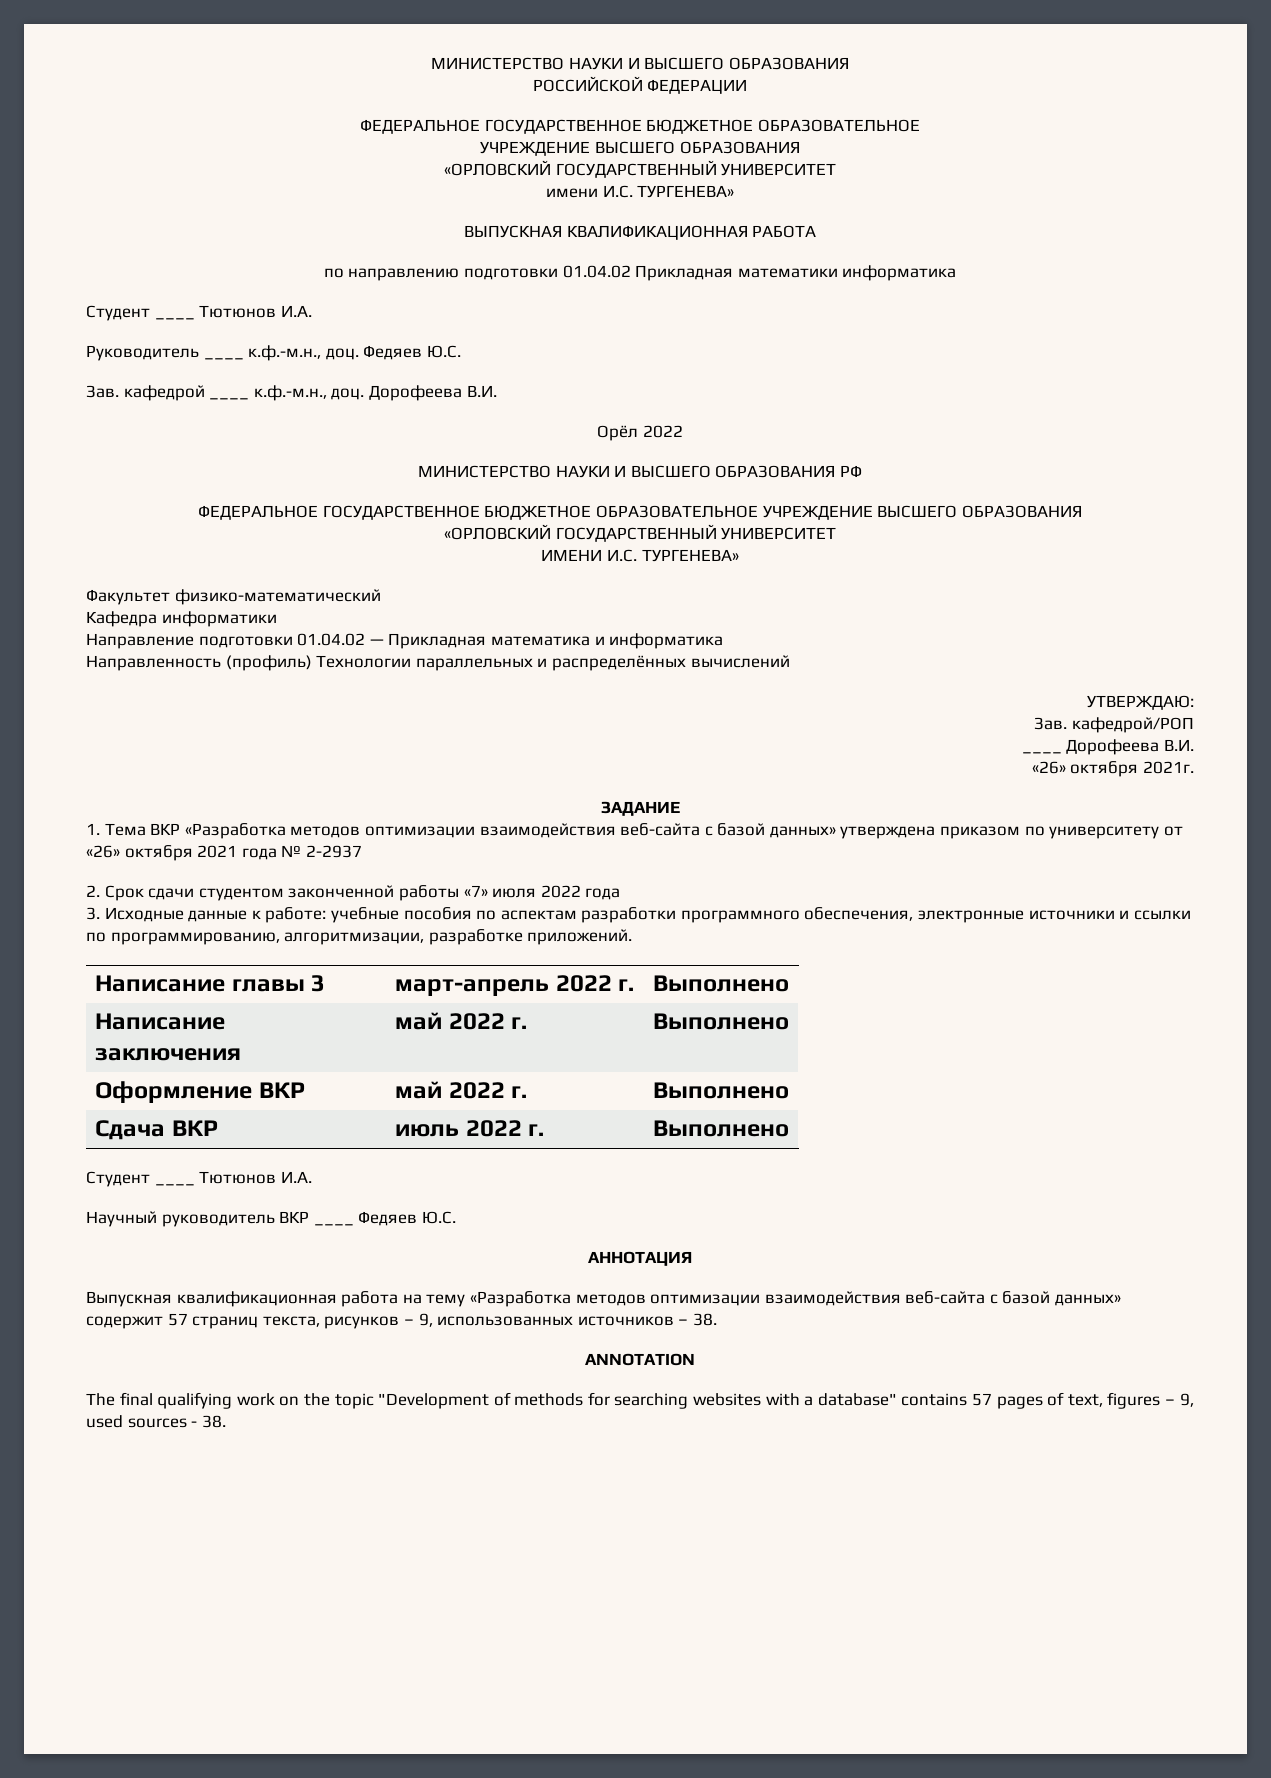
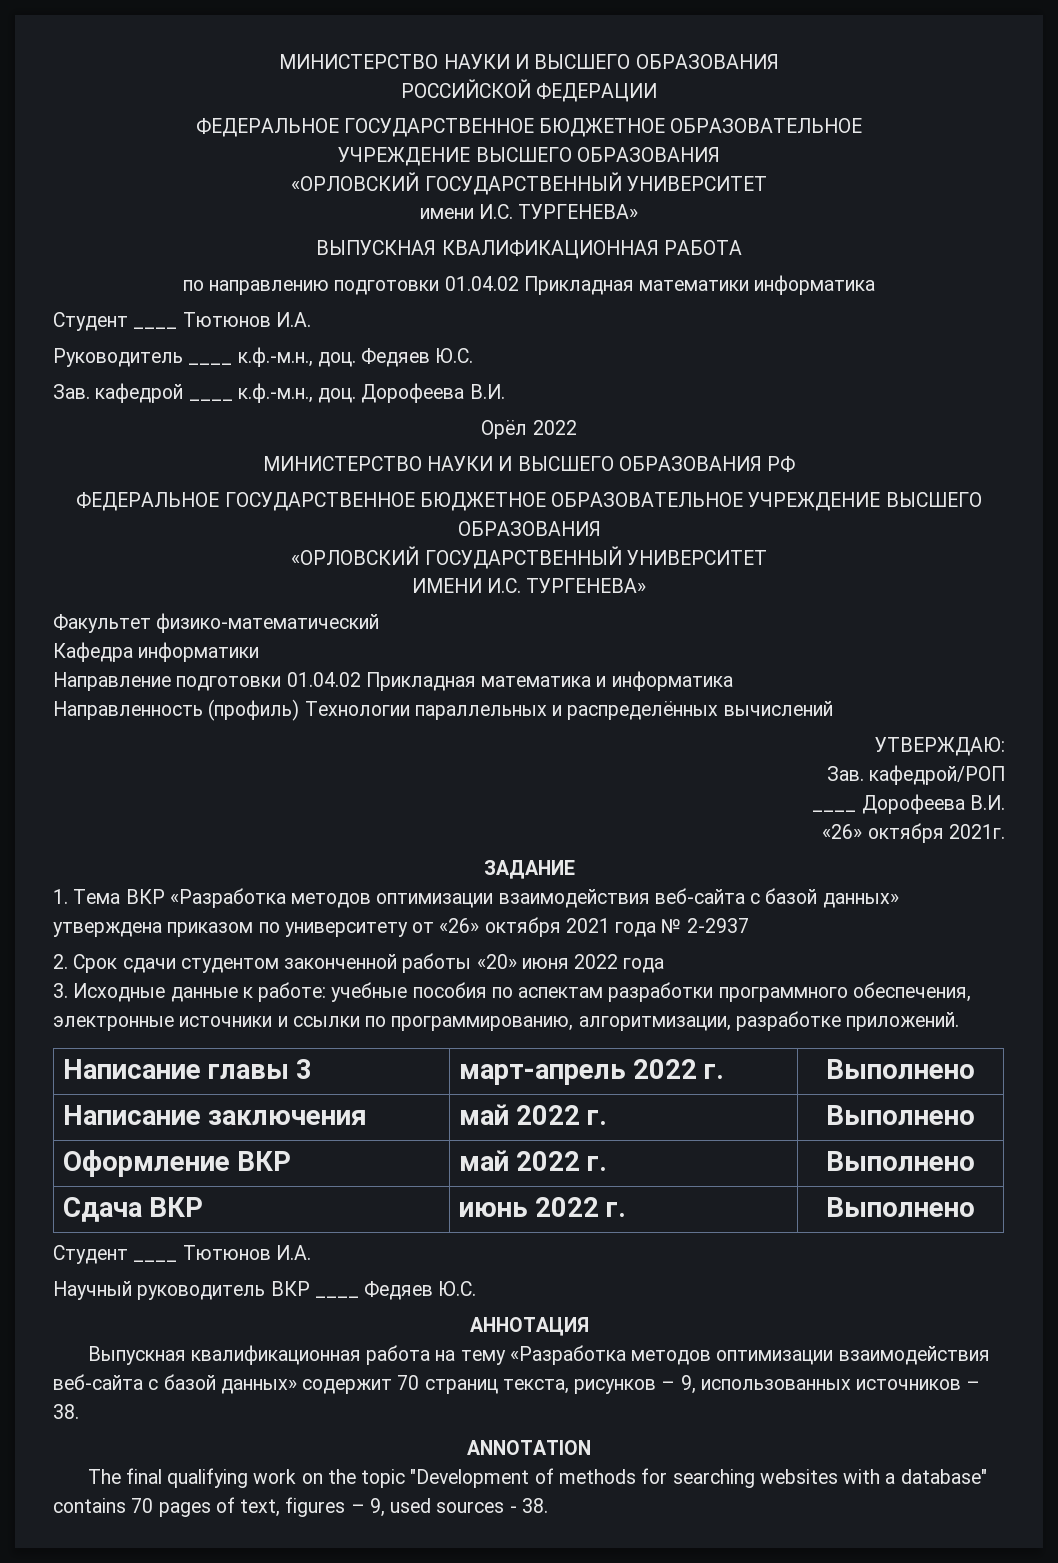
[369,639,384,645] — -> (361, 679) none
[463,885,537,898] «7» июля -> [476,954,569,969] «20» июня
[395,1124,460,1137] июль -> [458,1202,528,1217] июнь
[167,1313,188,1326] 57 -> [397,1375,420,1390] 70
[972,1393,993,1406] 57 -> [131,1498,154,1513] 70

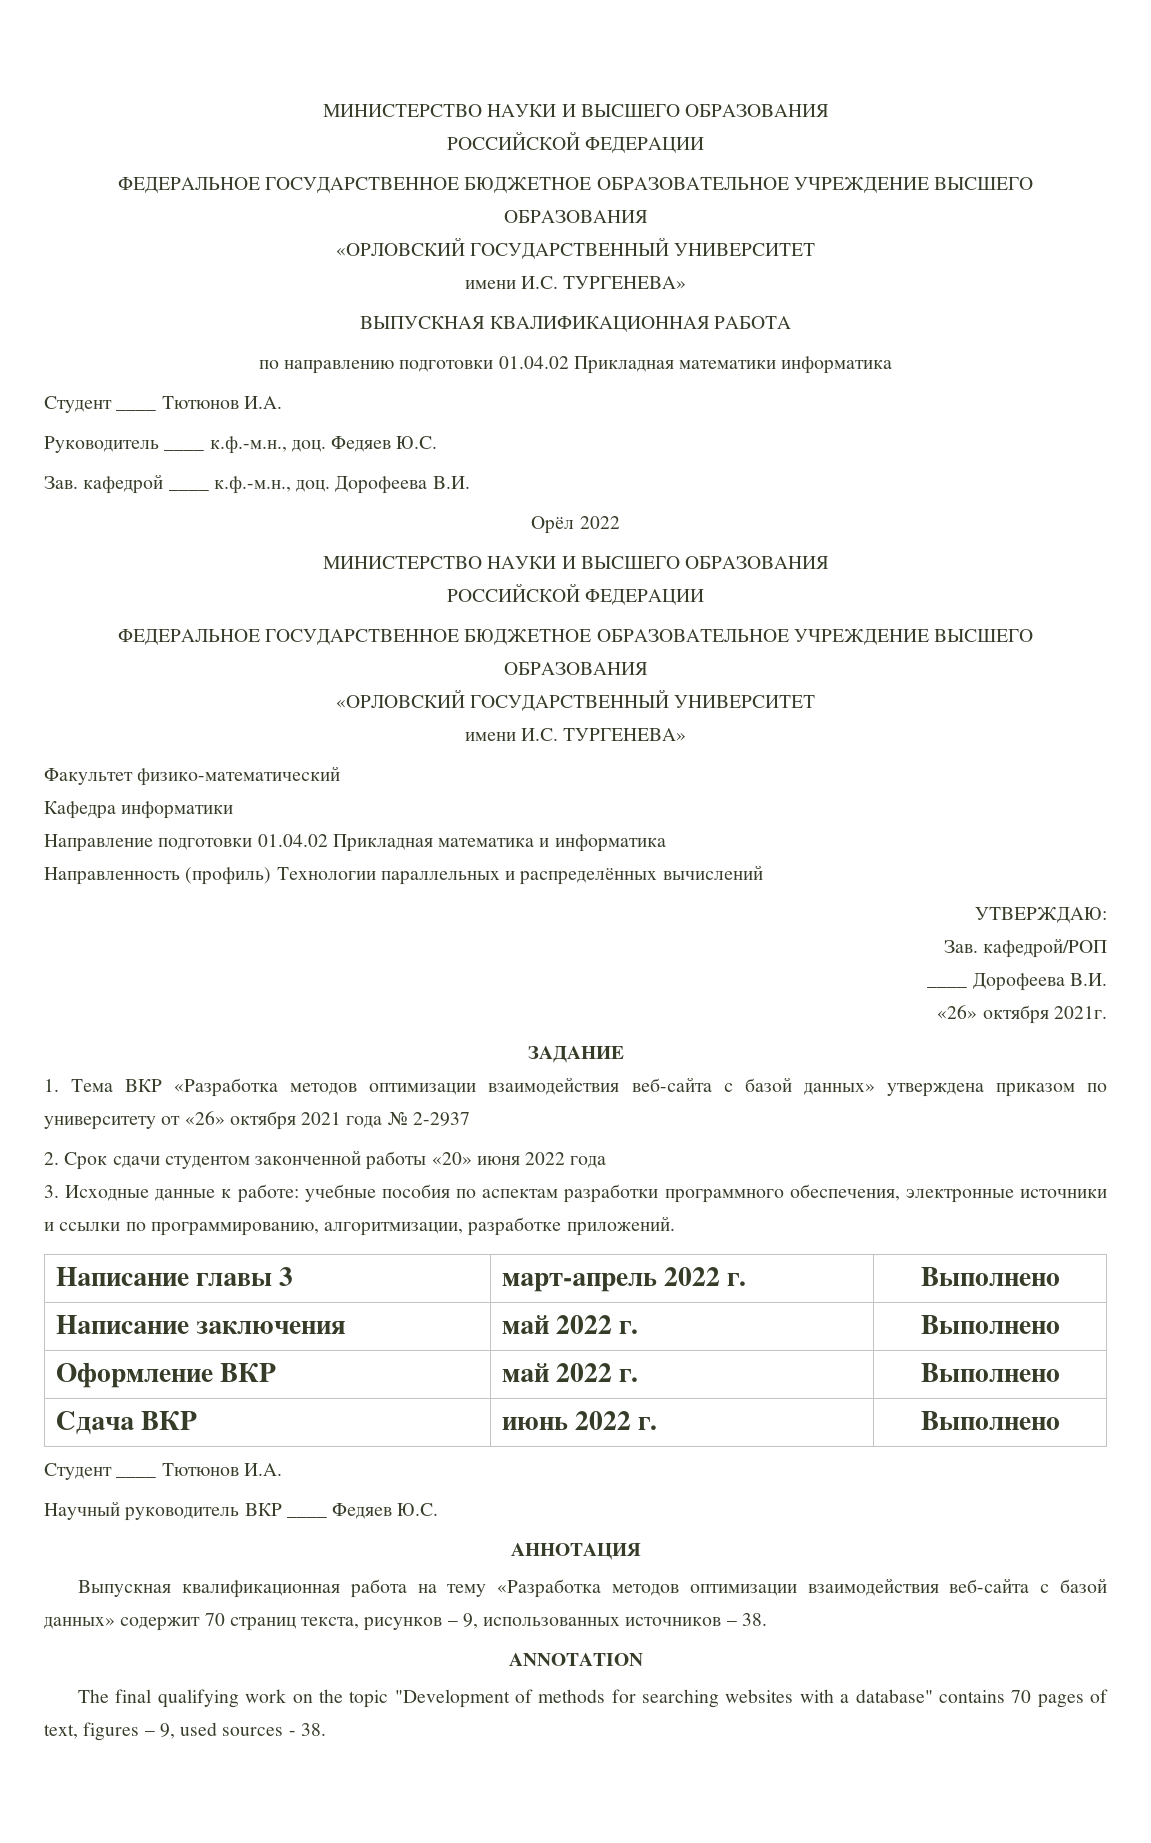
(863, 125) // -> (789, 183) none
[767,456,796,472] РФ -> [446,583,705,605] // РОССИЙСКОЙ ФЕДЕРАЦИИ
[411,578,482,593] ИМЕНИ -> [464,732,516,741] имени

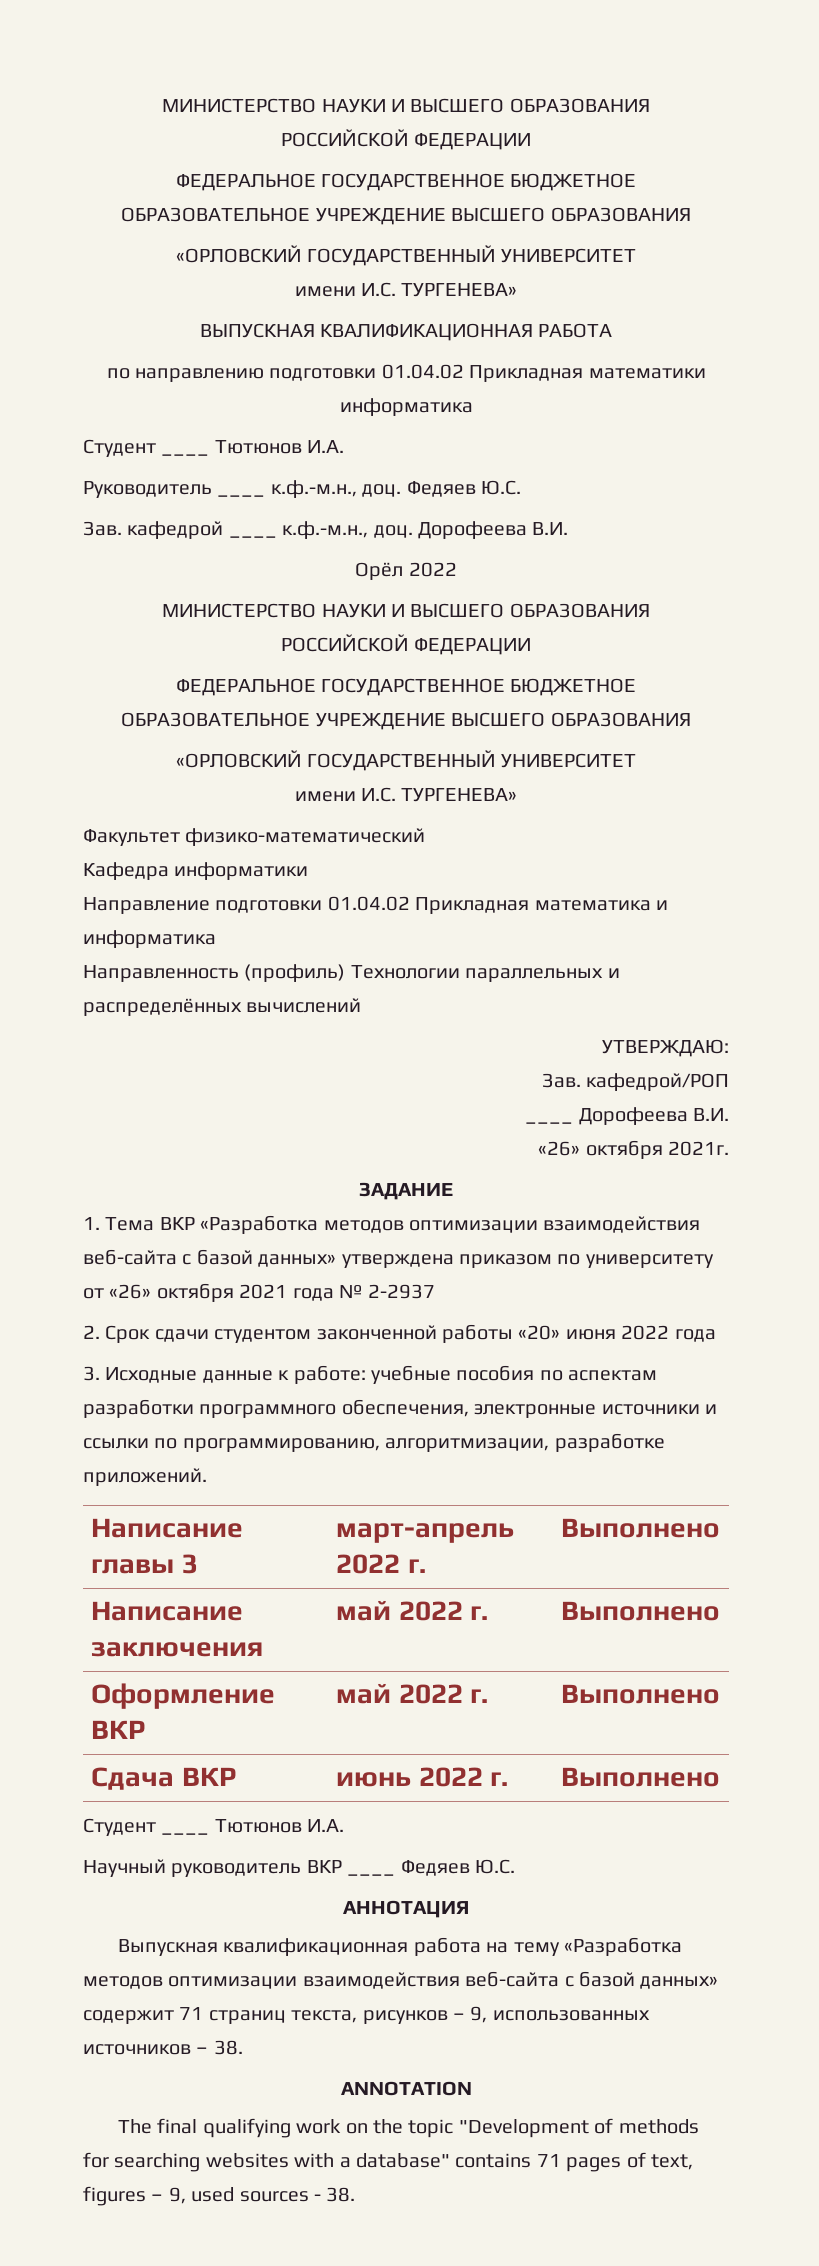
[204,1613,225,1626] 70 -> [179,2007,204,2020] 71
[1011,1690,1032,1703] 70 -> [536,2154,561,2167] 71

